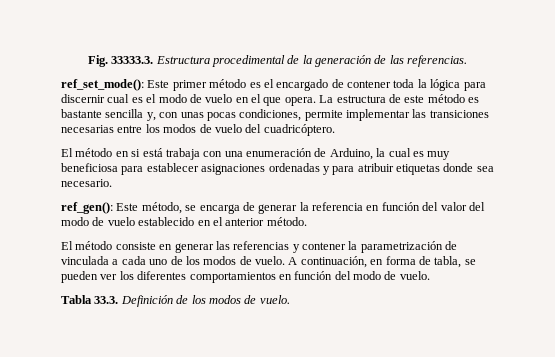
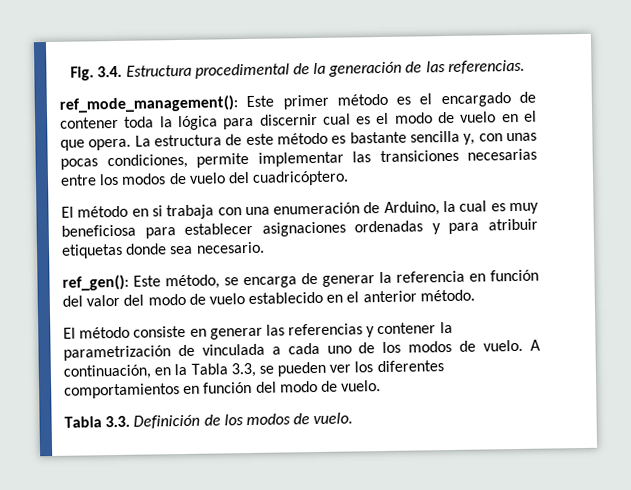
[111,56,154,64] 33333.3. -> [97,65,123,78] 3.4.
[61,79,144,91] ref_set_mode(): -> [59,95,238,113] ref_mode_management():
[142,148,163,157] está -> (163, 211) none
[385,256,462,268] forma de tabla, -> [174,362,256,378] la Tabla 3.3,
[94,296,119,304] 33.3. -> [105,415,131,428] 3.3.

